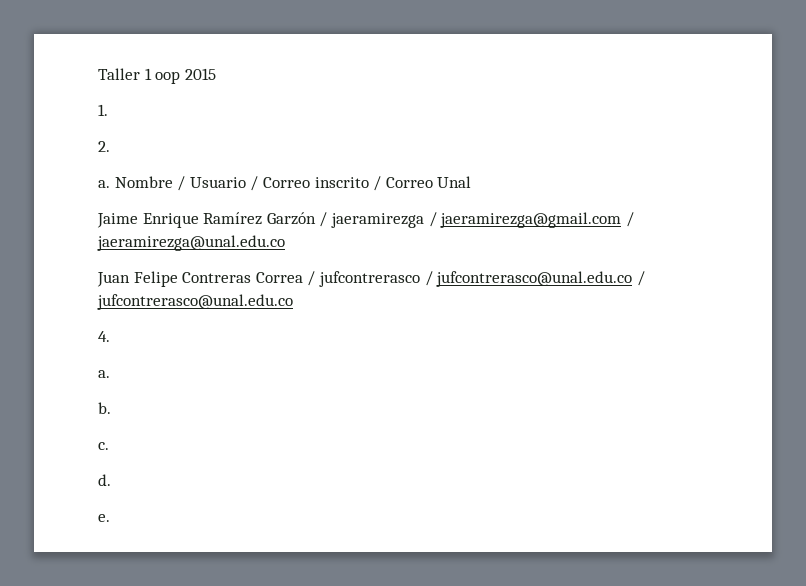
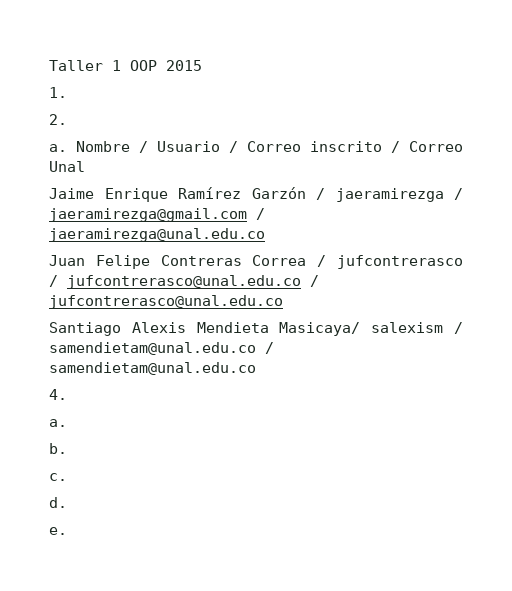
[155,71,181,84] oop -> [130,60,157,71] OOP
(293, 302) none -> [49,322,464,336] [49,342,274,355] [49,362,256,375] // Santiago Alexis Mendieta Masicaya/ salexism / samendietam@unal.edu.co / samendietam@unal.edu.co

